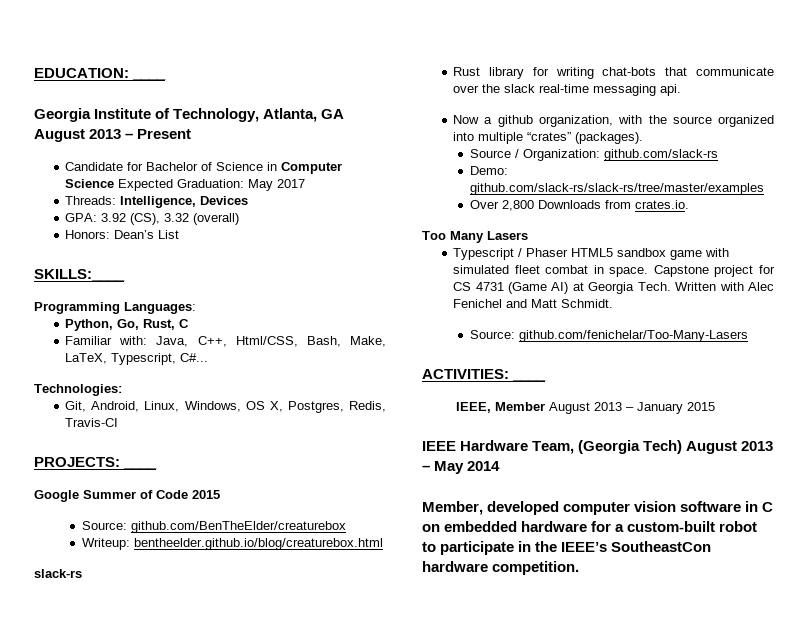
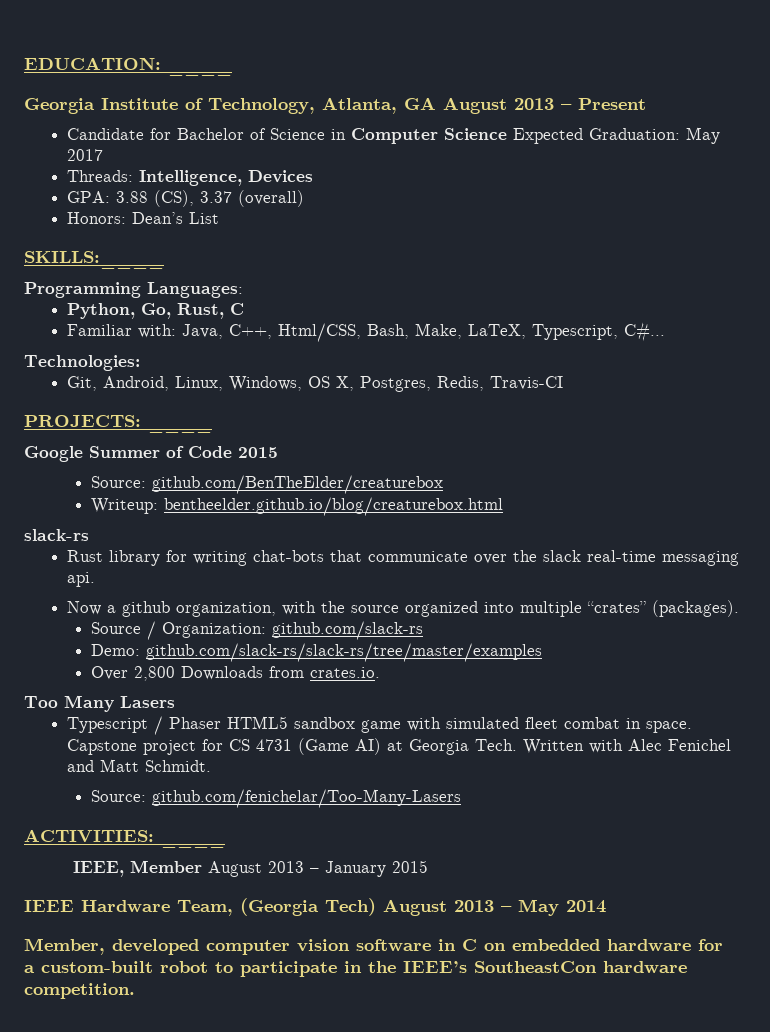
[101,213,190,225] 3.92 (CS), 3.32 -> [115,190,232,207] 3.88 (CS), 3.37

